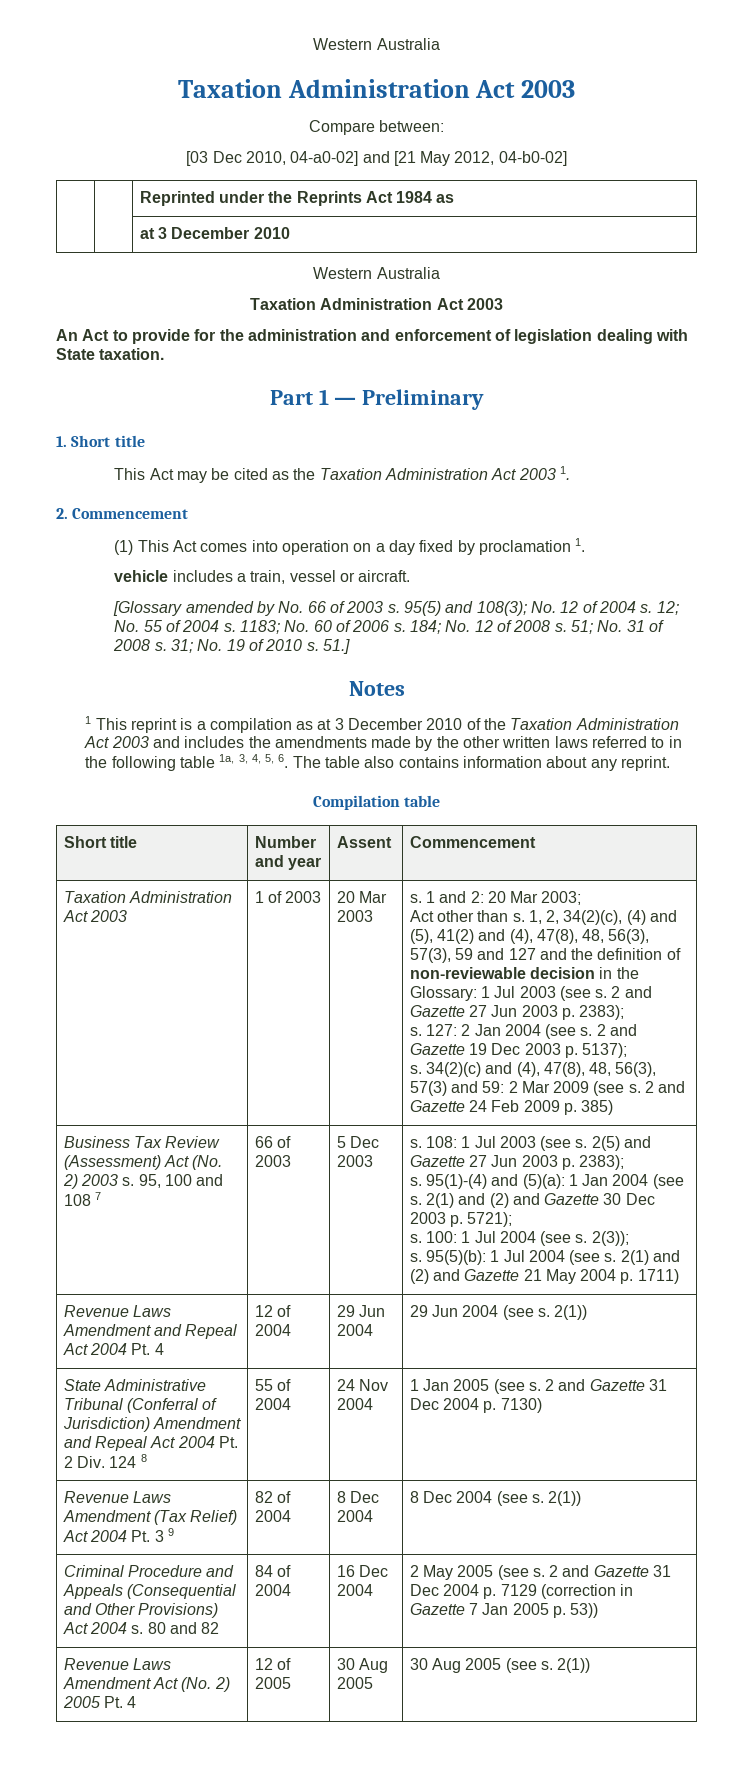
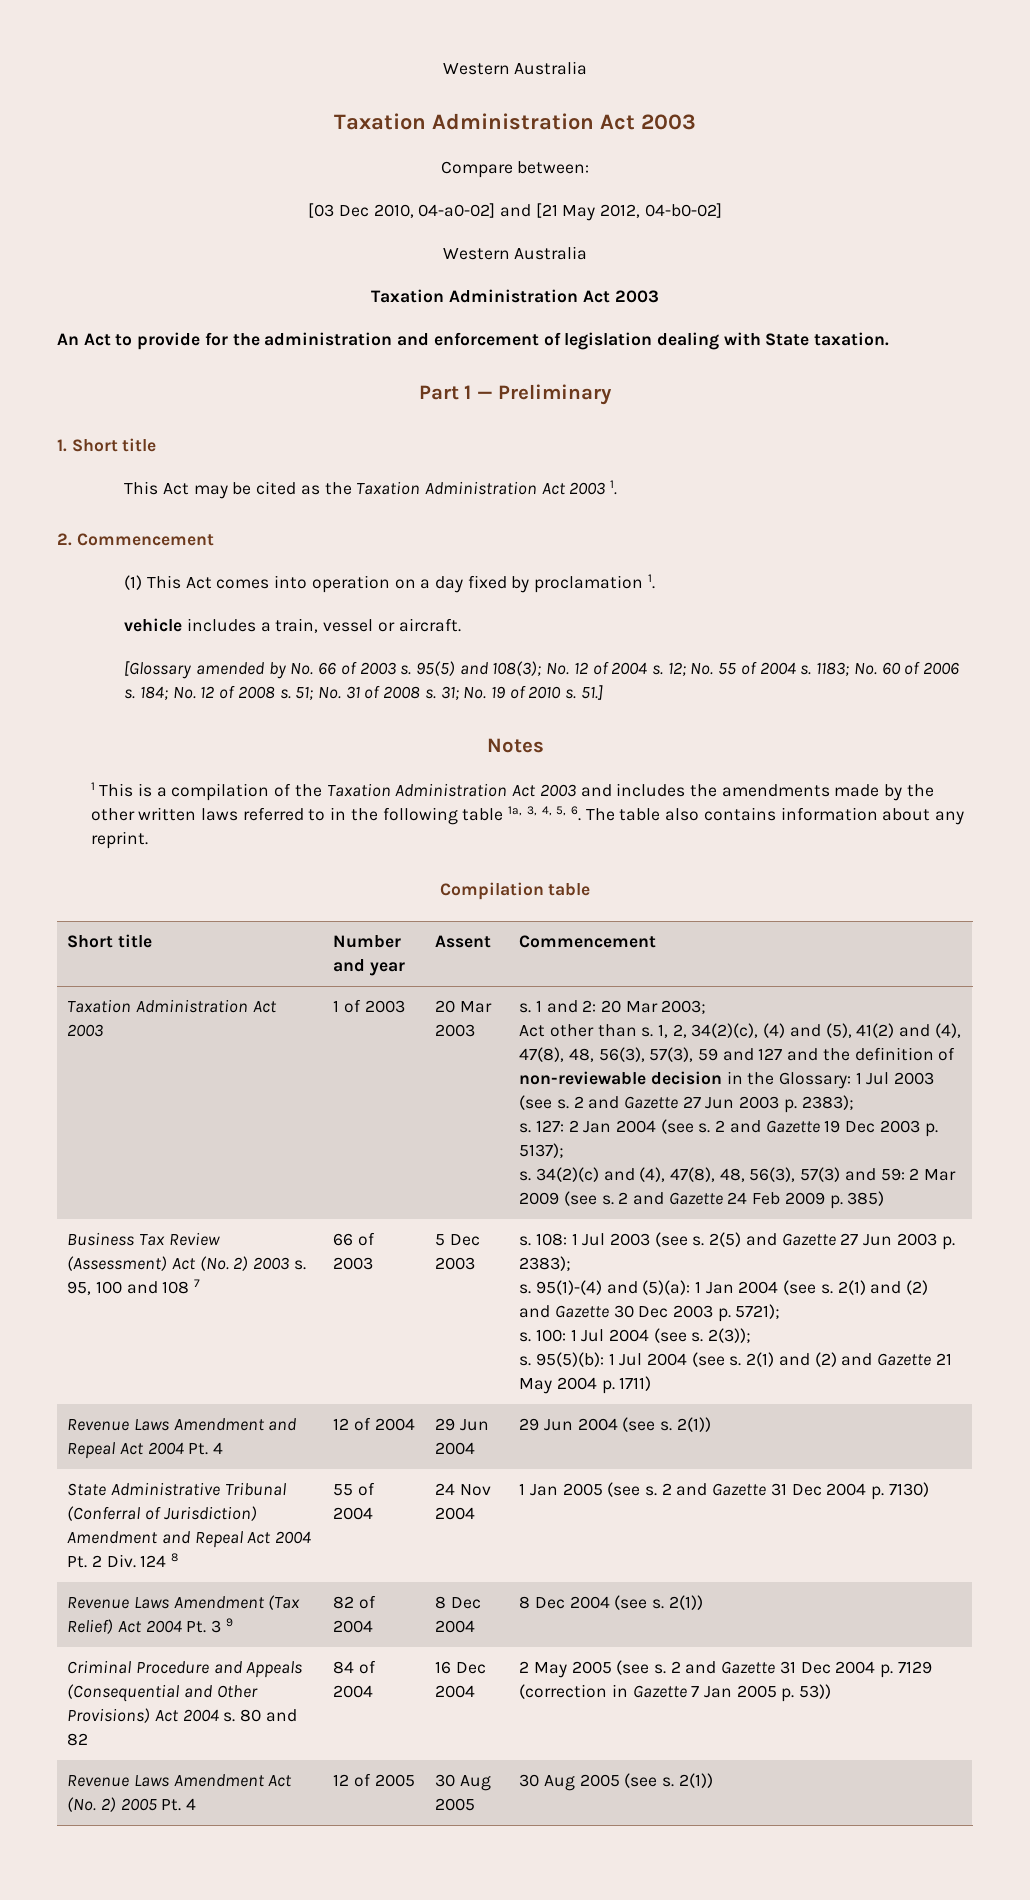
[139,191,455,206] [139,227,290,239] // | | Reprinted under the Reprints Act 1984 as // | | at 3 December 2010 -> (722, 210) none
[130,718,177,733] reprint -> (134, 790) none
[296,718,463,730] as at 3 December 2010 -> (270, 792) none

